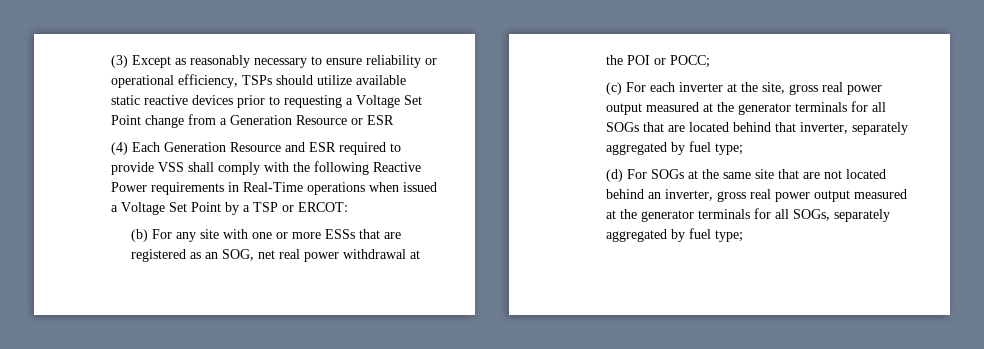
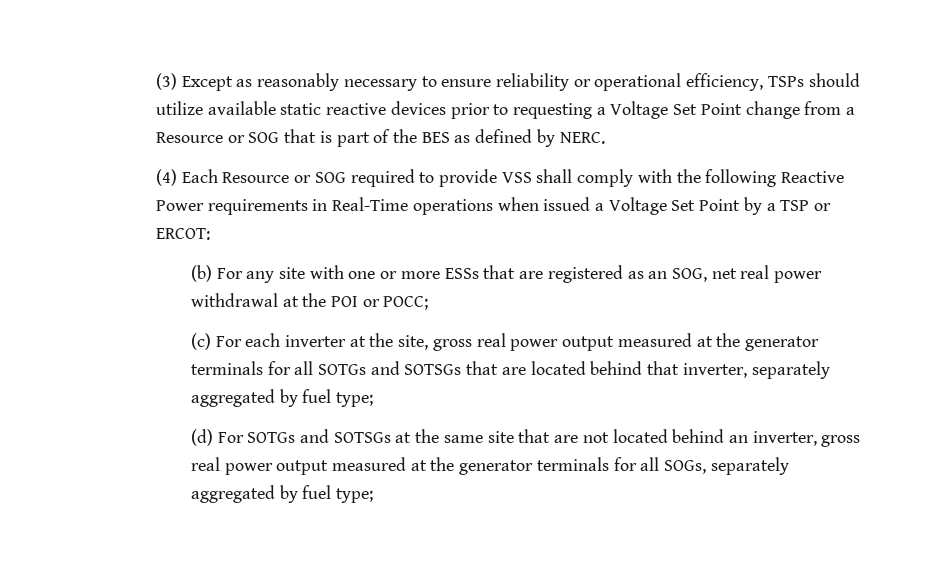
[229,115,394,125] [110,142,336,155] Generation Resource or ESR // (4) Each Generation Resource and ESR -> [155,129,605,147] [155,169,346,186] Resource or SOG that is part of the BES as defined by NERC. // (4) Each Resource or SOG
[606,122,640,132] SOGs -> [318,361,462,375] SOTGs and SOTSGs
[651,169,685,179] SOGs -> [247,429,391,443] SOTGs and SOTSGs

